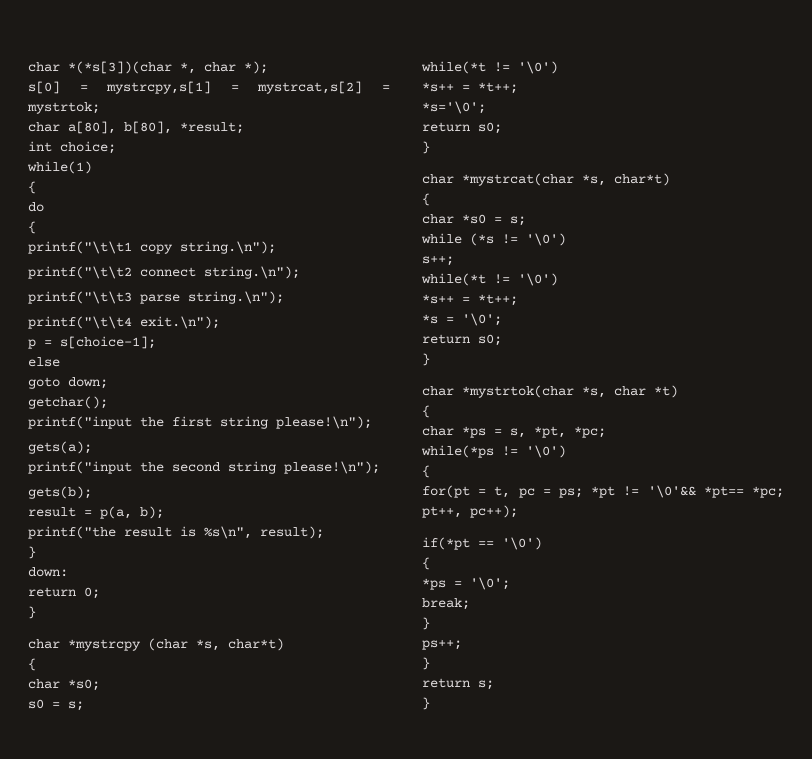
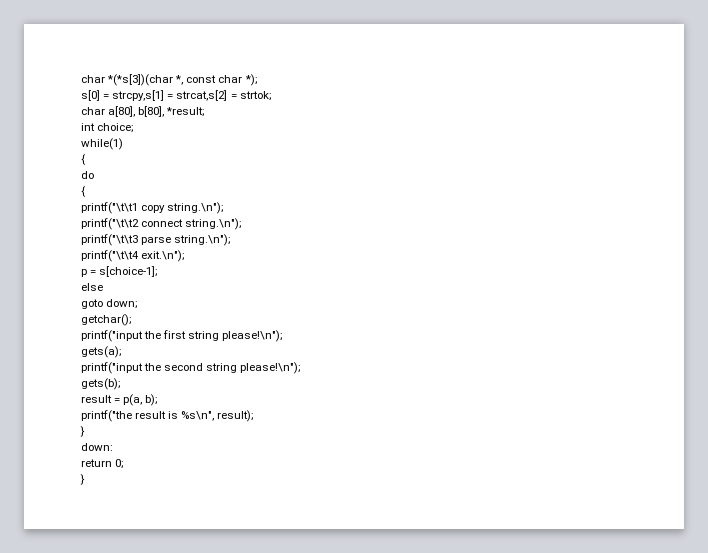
(196, 68) none -> [186,75,217,83] const
[106,81,390,94] [27,102,100,114] mystrcpy,s[1] = mystrcat,s[2] = mystrtok; -> [112,90,272,101] strcpy,s[1] = strcat,s[2] = strtok;
[28,638,284,651] [28,658,36,671] [28,679,100,691] [28,699,84,711] [421,61,558,74] [422,82,518,94] [422,101,486,114] [422,122,502,134] [422,141,430,154] [422,173,670,186] [422,193,430,206] [422,214,526,226] [421,233,566,246] [422,256,454,266] [421,273,558,286] [422,294,518,306] [422,313,502,326] [422,334,502,346] [422,353,430,366] [422,385,678,398] [422,405,430,418] [422,426,606,438] [421,445,566,458] [422,465,430,478] [422,485,784,498] [422,505,518,518] [422,537,542,550] [422,557,430,570] [422,577,510,590] [422,598,470,610] [422,617,430,630] [422,640,462,650] [422,657,430,670] [422,678,494,690] [422,697,430,710] // char *mystrcpy (char *s, char*t) // { // char *s0; // s0 = s; // while(*t != '\0') // *s++ = *t++; // *s='\0'; // return s0; // } // char *mystrcat(char *s, char*t) // { // char *s0 = s; // while (*s != '\0') // s++; // while(*t != '\0') // *s++ = *t++; // *s = '\0'; // return s0; // } // char *mystrtok(char *s, char *t) // { // char *ps = s, *pt, *pc; // while(*ps != '\0') // { // for(pt = t, pc = ps; *pt != '\0'&& *pt== *pc; pt++, pc++); // if(*pt == '\0') // { // *ps = '\0'; // break; // } // ps++; // } // return s; // } -> (85, 479) none

